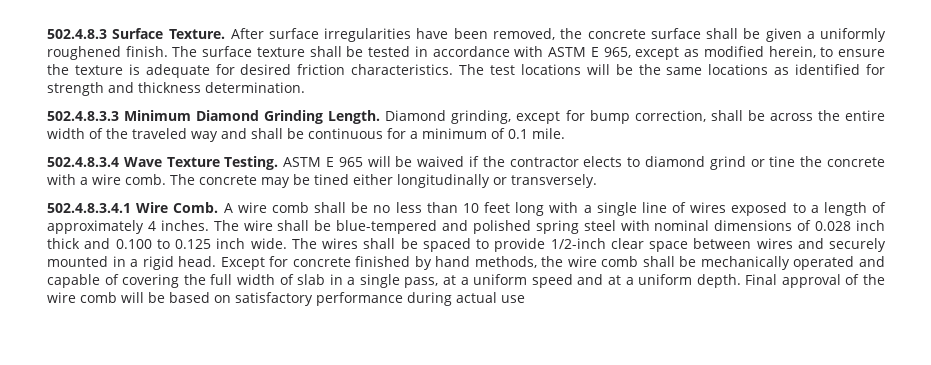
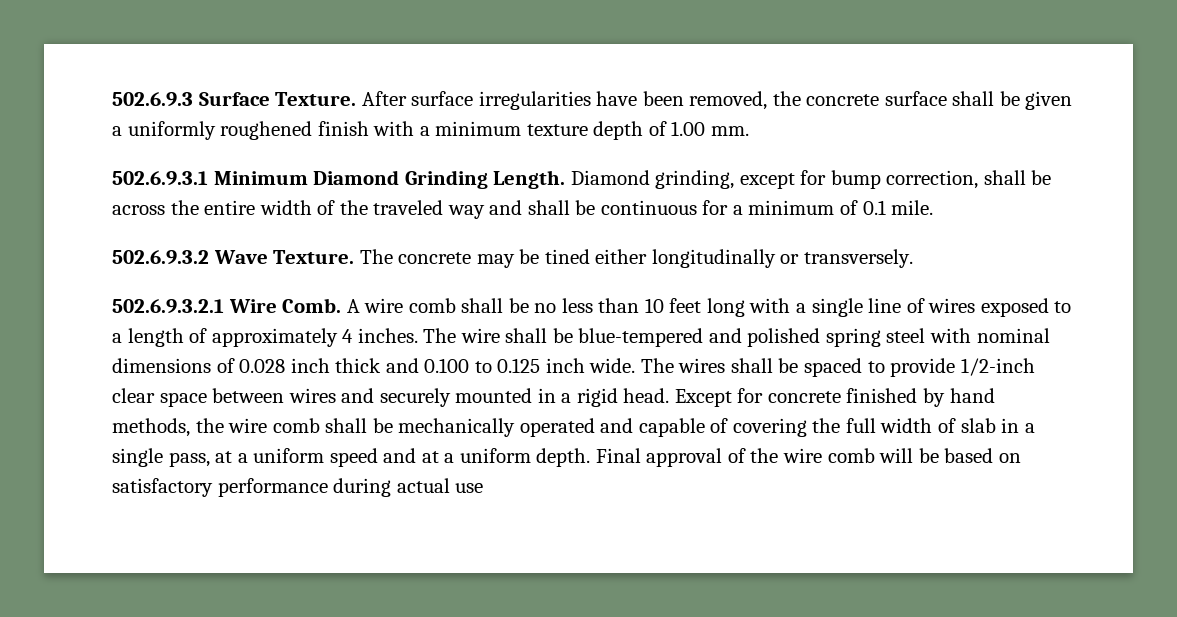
[47,29,107,39] 502.4.8.3 -> [112,92,193,107] 502.6.9.3
[125,46,885,60] [47,64,886,78] [47,82,305,96] [47,111,119,121] finish. The surface texture shall be tested in accordance with ASTM E 965, except as modified herein, to ensure the texture is adequate for desired friction characteristics. The test locations will be the same locations as identified for strength and thickness determination. // 502.4.8.3.3 -> [317,121,749,140] [112,171,208,186] finish with a minimum texture depth of 1.00 mm. // 502.6.9.3.1
[47,156,886,170] [47,174,166,185] 502.4.8.3.4 Wave Texture Testing. ASTM E 965 will be waived if the contractor elects to diamond grind or tine the concrete with a wire comb. -> [112,250,355,265] 502.6.9.3.2 Wave Texture.
[47,203,131,213] 502.4.8.3.4.1 -> [112,299,224,314] 502.6.9.3.2.1

